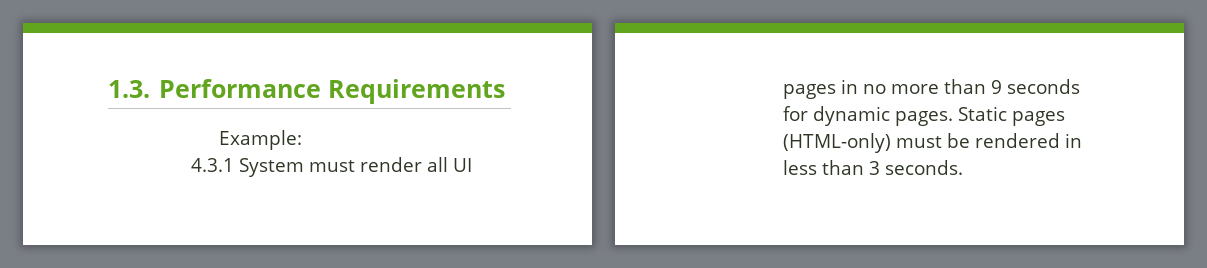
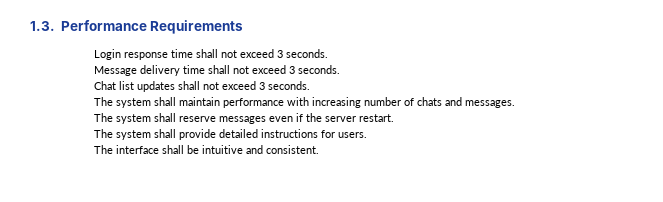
[219,130,303,150] [191,157,473,177] [783,79,1081,99] [783,106,1066,126] [783,133,1083,153] [783,160,964,175] Example: // 4.3.1 System must render all UI pages in no more than 9 seconds for dynamic pages. Static pages (HTML-only) must be rendered in less than 3 seconds. -> [93,49,328,60] [93,65,340,76] [93,81,310,92] [93,97,515,108] [93,113,394,124] [93,129,367,140] [93,145,319,154] Login response time shall not exceed 3 seconds. // Message delivery time shall not exceed 3 seconds. // Chat list updates shall not exceed 3 seconds. // The system shall maintain performance with increasing number of chats and messages. // The system shall reserve messages even if the server restart. // The system shall provide detailed instructions for users. // The interface shall be intuitive and consistent.

